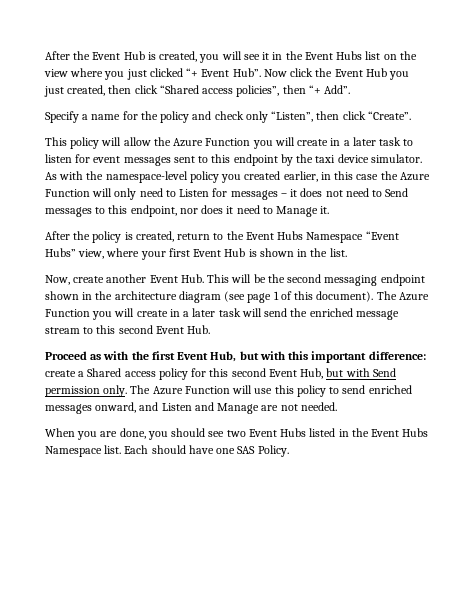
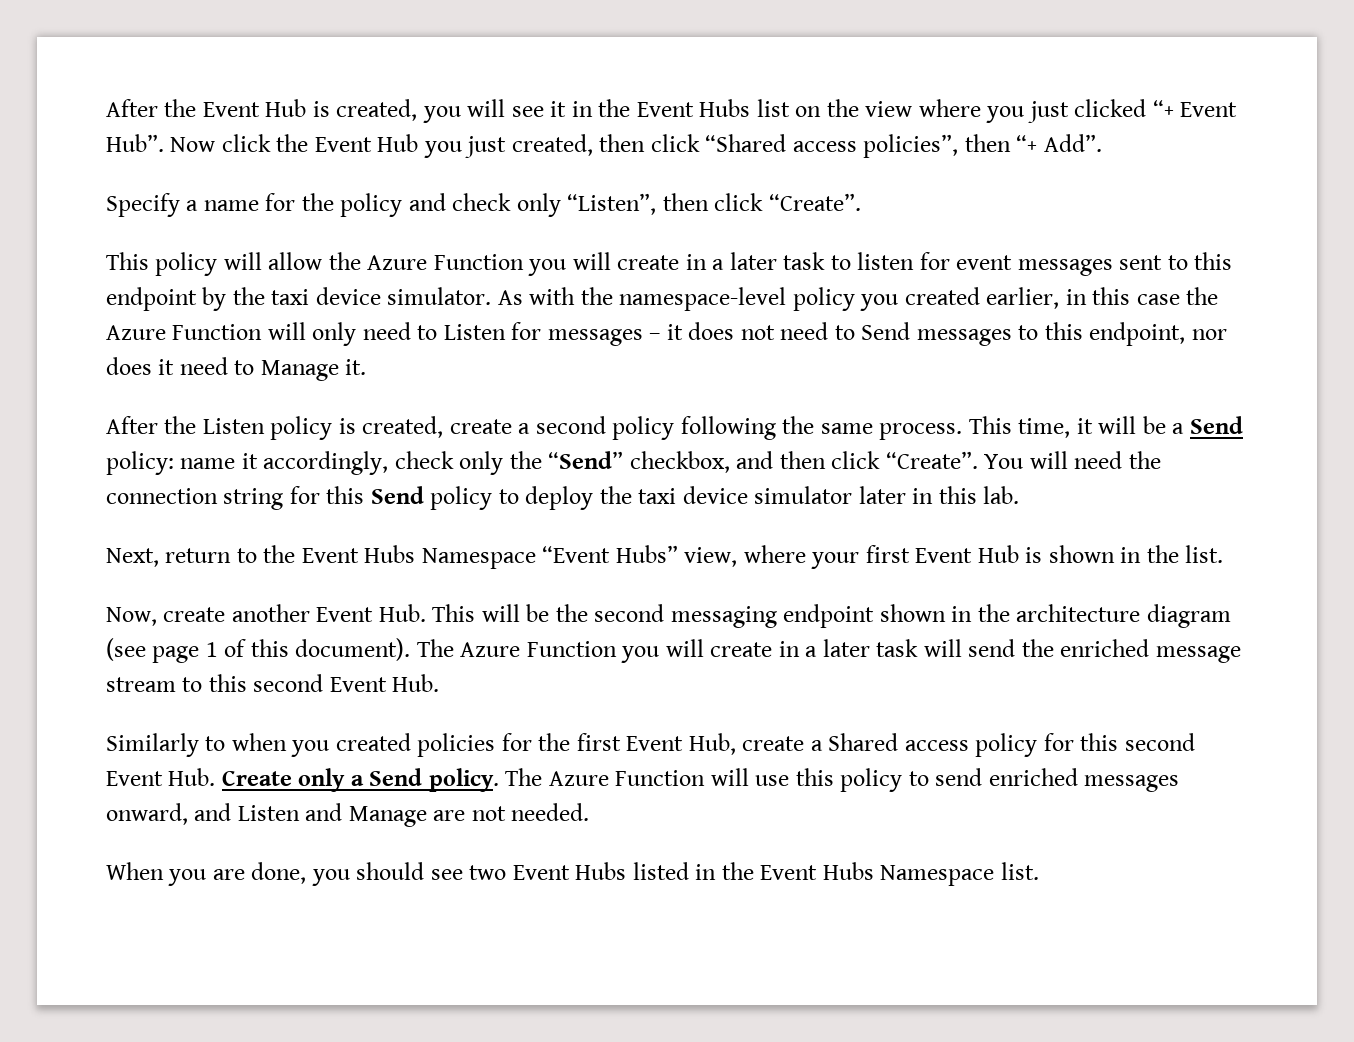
(91, 235) none -> [202,418,265,434] Listen
(174, 236) none -> [449,416,1243,440] [106,451,1161,475] [106,486,1020,510] [106,548,159,567] create a second policy following the same process. This time, it will be a Send policy: name it accordingly, check only the “Send” checkbox, and then click “Create”. You will need the connection string for this Send policy to deploy the taxi device simulator later in this lab. // Next,
[45,351,426,363] Proceed as with the first Event Hub, but with this important difference: -> [106,733,736,757] Similarly to when you created policies for the first Event Hub,
[300,368,396,379] [45,385,128,397] Hub, but with Send permission only. -> [168,768,499,792] Hub. Create only a Send policy.
[124,445,289,457] Each should have one SAS Policy. -> (1039, 871) none

